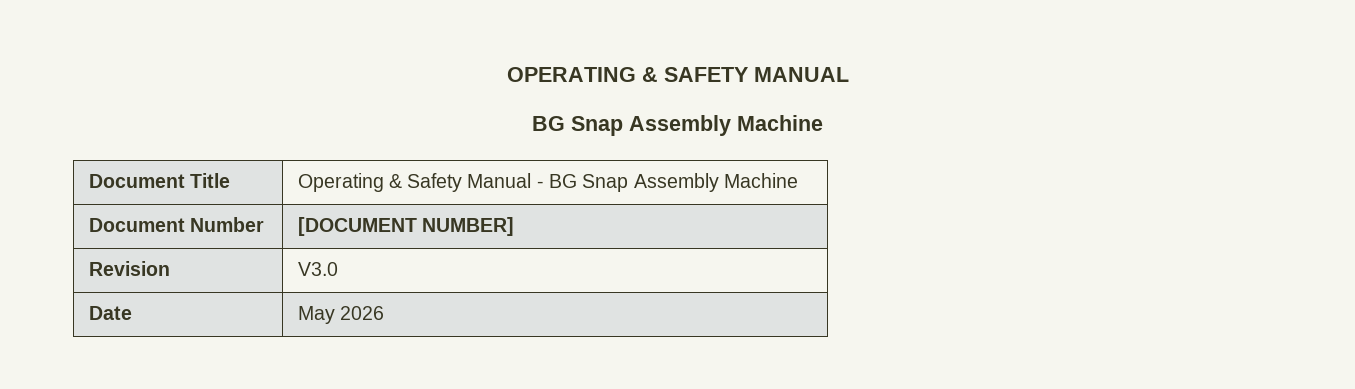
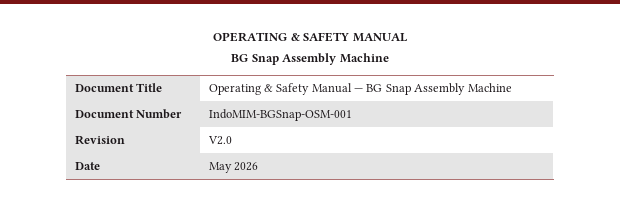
[536,181,544,188] - -> [354,88,364,92] —
[297,217,514,236] [DOCUMENT NUMBER] -> [208,109,352,121] IndoMIM-BGSnap-OSM-001
[297,262,338,276] V3.0 -> [207,136,232,145] V2.0

